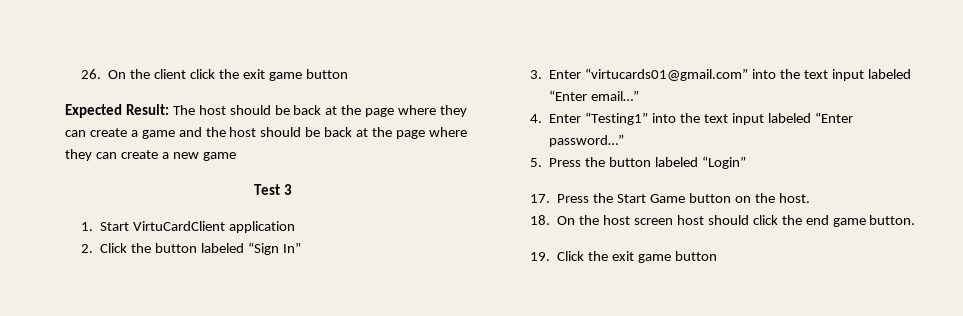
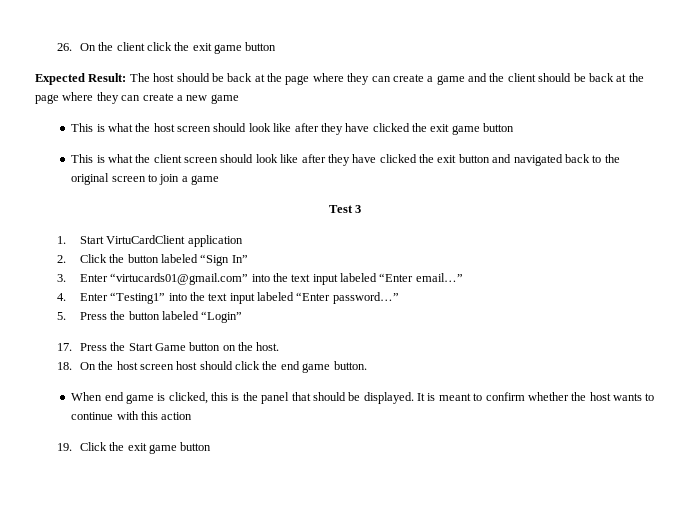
[229,127,257,137] host -> [507,73,536,82] client
(236, 156) none -> [71,123,515,135] [71,154,620,166] [71,173,220,185] // This is what the host screen should look like after they have clicked the exit game button // This is what the client screen should look like after they have clicked the exit button and navigated back to the original screen to join a game
(916, 220) none -> [71,392,655,404] [71,411,193,420] // When end game is clicked, this is the panel that should be displayed. It is meant to confirm whether the host wants to continue with this action

